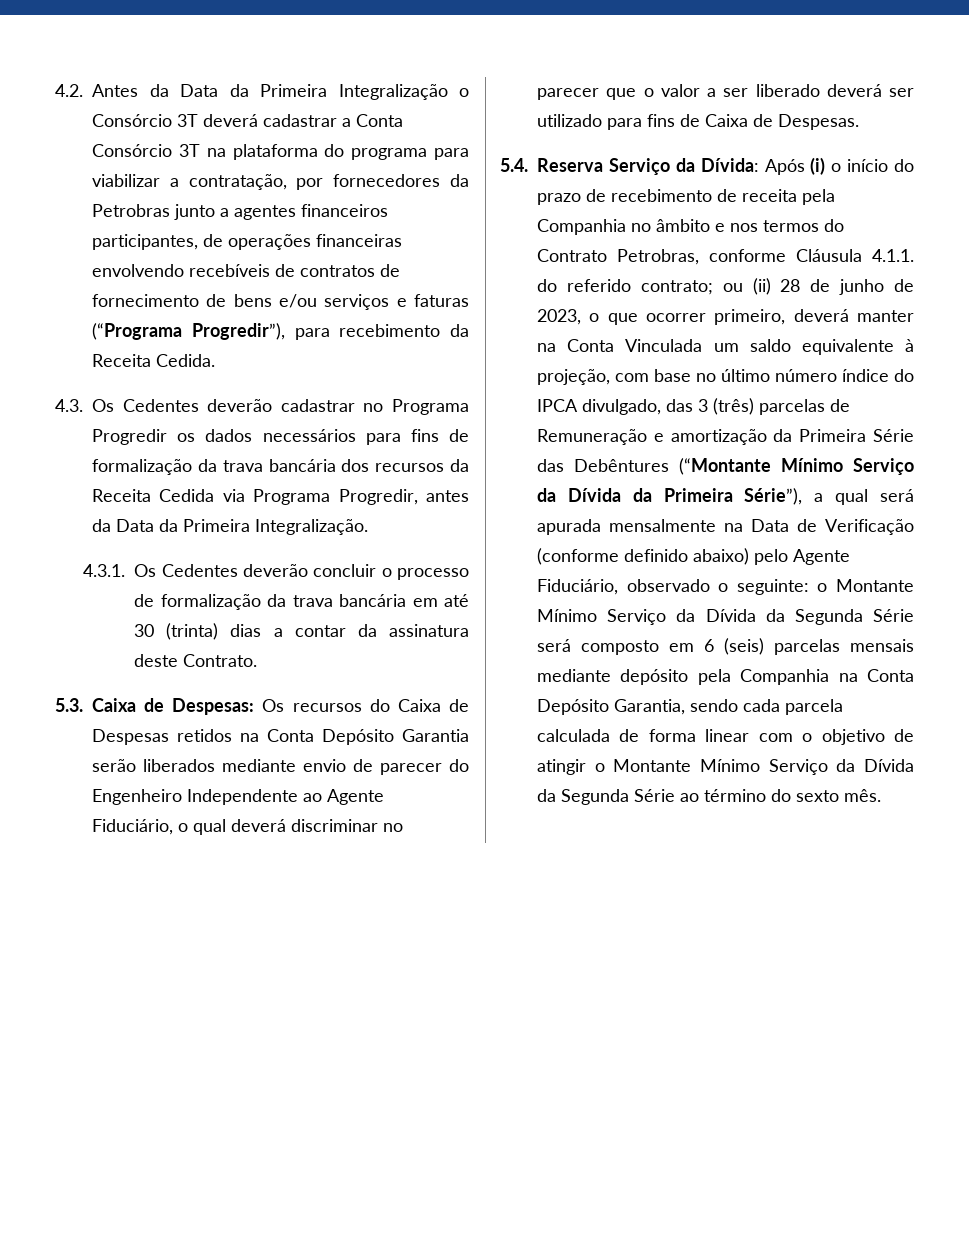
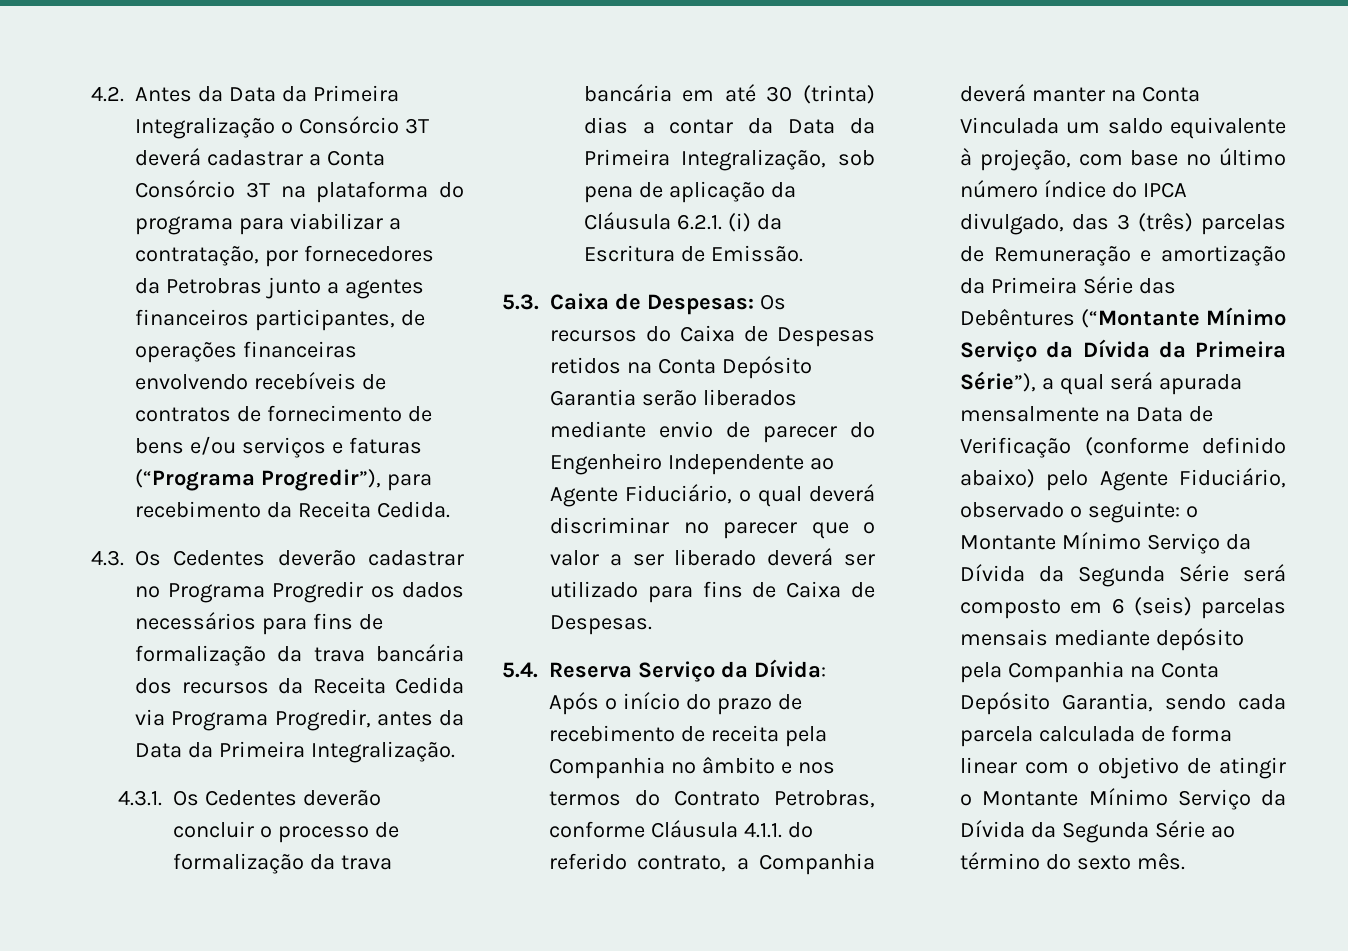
[389,624,470,637] [134,654,258,667] assinatura deste Contrato. -> [788,118,875,134] [583,149,875,171] [583,181,796,203] [583,212,782,232] [583,245,803,262] Data da Primeira Integralização, sob pena de aplicação da Cláusula 6.2.1. (i) da Escritura de Emissão.
[810,157,826,175] (i) -> (599, 703) none
[640,278,914,295] [537,309,786,325] contrato; ou (ii) 28 de junho de 2023, o que ocorrer primeiro, -> [637,853,875,875] contrato, a Companhia

